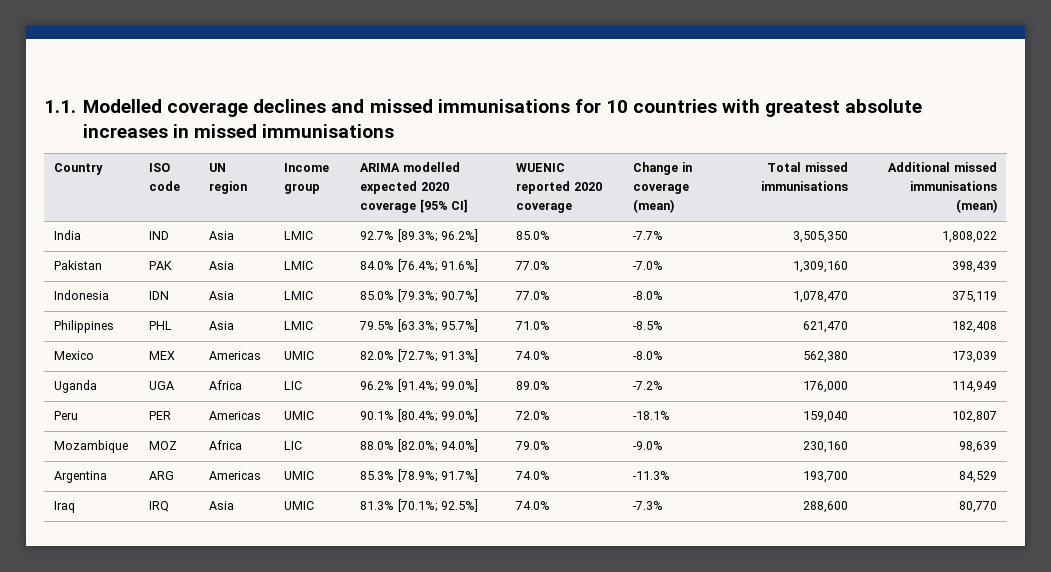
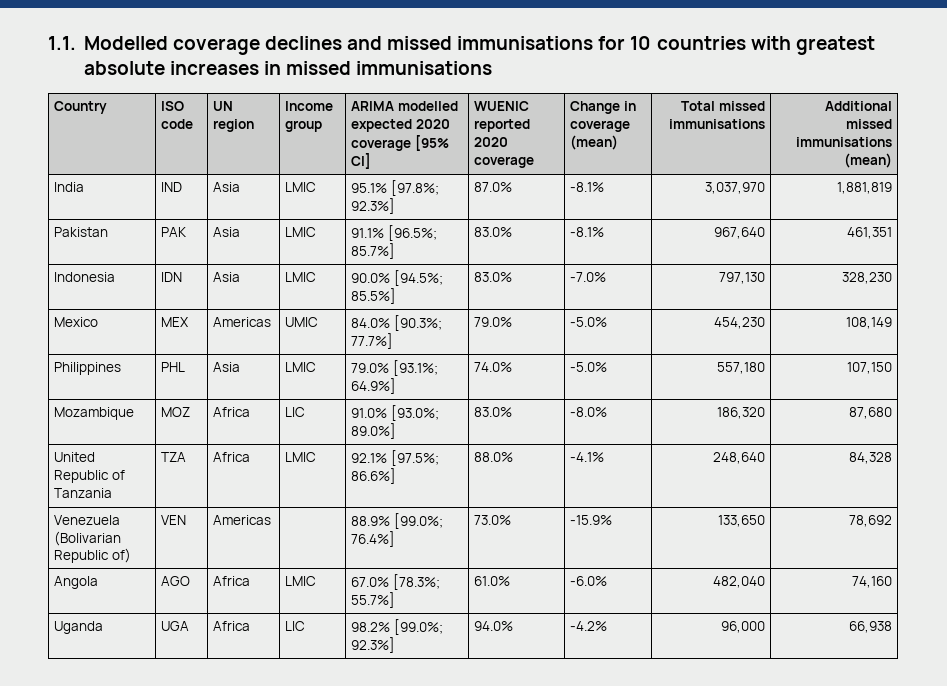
[360,229,478,242] [516,231,551,240] [633,231,664,240] [792,231,848,243] [941,231,997,243] [54,260,103,270] [149,261,173,270] [209,261,235,270] [284,261,314,270] [360,259,478,272] [515,261,551,270] [633,261,664,270] [792,261,848,273] [951,261,997,273] [54,290,110,300] [149,291,170,300] [209,291,235,300] [284,291,314,300] [360,289,478,302] [515,291,551,300] [633,291,664,300] [792,291,848,303] [951,291,997,303] [54,320,115,333] [149,321,173,330] [209,321,235,330] [284,321,314,330] [359,319,478,332] [515,321,551,330] [633,321,664,330] [802,321,848,333] [951,321,997,333] [54,351,95,360] [149,351,176,360] [209,351,262,360] [284,351,315,360] [360,349,478,362] [515,351,551,360] [633,351,664,360] [802,351,848,363] [951,351,997,363] [54,380,98,393] [149,381,175,390] [209,380,243,390] [284,381,303,390] [360,379,478,392] [516,381,551,390] [633,381,664,390] [802,381,848,393] [951,381,997,393] [54,411,79,420] [149,411,172,420] [209,411,262,420] [284,411,315,420] [360,409,478,422] [515,411,551,420] [633,411,671,420] [802,411,848,423] [951,411,997,423] [54,440,129,453] [149,441,178,450] [209,440,243,450] [284,441,303,450] [360,439,478,452] [515,441,551,450] [633,441,664,450] [802,441,848,453] [958,441,997,453] [54,471,108,483] [149,471,175,480] [209,471,262,480] [284,471,315,480] [360,469,478,482] [515,471,551,480] [633,471,671,480] [802,471,848,483] [958,471,997,483] [54,501,76,513] [149,501,170,512] [209,501,235,510] [284,501,315,510] [360,499,478,512] [515,501,551,510] [633,501,664,510] [802,501,848,513] [958,501,997,513] 92.7% [89.3%; 96.2%] | 85.0% | -7.7% | 3,505,350 | 1,808,022 // Pakistan | PAK | Asia | LMIC | 84.0% [76.4%; 91.6%] | 77.0% | -7.0% | 1,309,160 | 398,439 // Indonesia | IDN | Asia | LMIC | 85.0% [79.3%; 90.7%] | 77.0% | -8.0% | 1,078,470 | 375,119 // Philippines | PHL | Asia | LMIC | 79.5% [63.3%; 95.7%] | 71.0% | -8.5% | 621,470 | 182,408 // Mexico | MEX | Americas | UMIC | 82.0% [72.7%; 91.3%] | 74.0% | -8.0% | 562,380 | 173,039 // Uganda | UGA | Africa | LIC | 96.2% [91.4%; 99.0%] | 89.0% | -7.2% | 176,000 | 114,949 // Peru | PER | Americas | UMIC | 90.1% [80.4%; 99.0%] | 72.0% | -18.1% | 159,040 | 102,807 // Mozambique | MOZ | Africa | LIC | 88.0% [82.0%; 94.0%] | 79.0% | -9.0% | 230,160 | 98,639 // Argentina | ARG | Americas | UMIC | 85.3% [78.9%; 91.7%] | 74.0% | -11.3% | 193,700 | 84,529 // Iraq | IRQ | Asia | UMIC | 81.3% [70.1%; 92.5%] | 74.0% | -7.3% | 288,600 | 80,770 -> [351,180,440,196] [351,198,396,214] [474,182,513,192] [570,182,605,192] [704,182,765,194] [836,182,892,194] [54,227,109,237] [161,227,188,237] [213,227,241,237] [285,227,317,237] [351,225,438,241] [351,243,396,259] [474,227,513,237] [570,227,605,237] [713,227,765,239] [846,227,892,239] [54,272,116,282] [161,272,183,282] [213,272,241,282] [285,272,317,282] [351,270,444,286] [351,288,397,304] [474,272,513,282] [570,272,607,282] [718,272,765,284] [841,272,892,284] [54,317,99,327] [161,317,190,327] [213,317,272,327] [285,317,319,327] [351,315,443,331] [351,333,394,349] [474,317,513,327] [570,317,608,327] [713,317,765,329] [845,317,892,329] [54,362,122,375] [161,362,186,372] [213,362,241,372] [285,362,317,372] [351,360,439,376] [351,378,397,394] [474,362,513,372] [570,362,608,372] [716,362,765,374] [846,362,892,374] [54,407,135,420] [161,407,191,417] [213,407,251,417] [285,407,306,417] [351,405,440,421] [351,423,397,439] [474,407,513,417] [570,407,608,417] [716,407,765,419] [848,407,892,419] [54,452,96,462] [54,470,126,483] [54,488,113,498] [161,452,187,462] [213,452,251,462] [285,452,317,462] [351,450,440,466] [351,468,397,484] [474,452,514,462] [570,452,605,462] [712,452,765,464] [848,452,892,464] [54,515,121,525] [54,531,122,546] [54,548,132,563] [161,515,187,525] [213,515,272,525] [351,513,444,529] [351,531,396,547] [474,515,512,525] [570,515,613,525] [717,515,765,527] [848,515,892,527] [54,576,99,589] [161,576,191,586] [213,576,251,586] [285,576,317,586] [351,574,441,590] [351,592,396,608] [474,576,511,586] [570,576,608,586] [712,576,765,588] [851,576,892,588] [54,621,104,634] [161,621,190,631] [213,621,251,631] [285,621,306,631] [351,619,444,635] [351,637,396,653] [474,621,514,631] [570,621,608,631] [720,621,765,633] [848,621,892,633] 95.1% [97.8%; 92.3%] | 87.0% | -8.1% | 3,037,970 | 1,881,819 // Pakistan | PAK | Asia | LMIC | 91.1% [96.5%; 85.7%] | 83.0% | -8.1% | 967,640 | 461,351 // Indonesia | IDN | Asia | LMIC | 90.0% [94.5%; 85.5%] | 83.0% | -7.0% | 797,130 | 328,230 // Mexico | MEX | Americas | UMIC | 84.0% [90.3%; 77.7%] | 79.0% | -5.0% | 454,230 | 108,149 // Philippines | PHL | Asia | LMIC | 79.0% [93.1%; 64.9%] | 74.0% | -5.0% | 557,180 | 107,150 // Mozambique | MOZ | Africa | LIC | 91.0% [93.0%; 89.0%] | 83.0% | -8.0% | 186,320 | 87,680 // United Republic of Tanzania | TZA | Africa | LMIC | 92.1% [97.5%; 86.6%] | 88.0% | -4.1% | 248,640 | 84,328 // Venezuela (Bolivarian Republic of) | VEN | Americas | | 88.9% [99.0%; 76.4%] | 73.0% | -15.9% | 133,650 | 78,692 // Angola | AGO | Africa | LMIC | 67.0% [78.3%; 55.7%] | 61.0% | -6.0% | 482,040 | 74,160 // Uganda | UGA | Africa | LIC | 98.2% [99.0%; 92.3%] | 94.0% | -4.2% | 96,000 | 66,938

